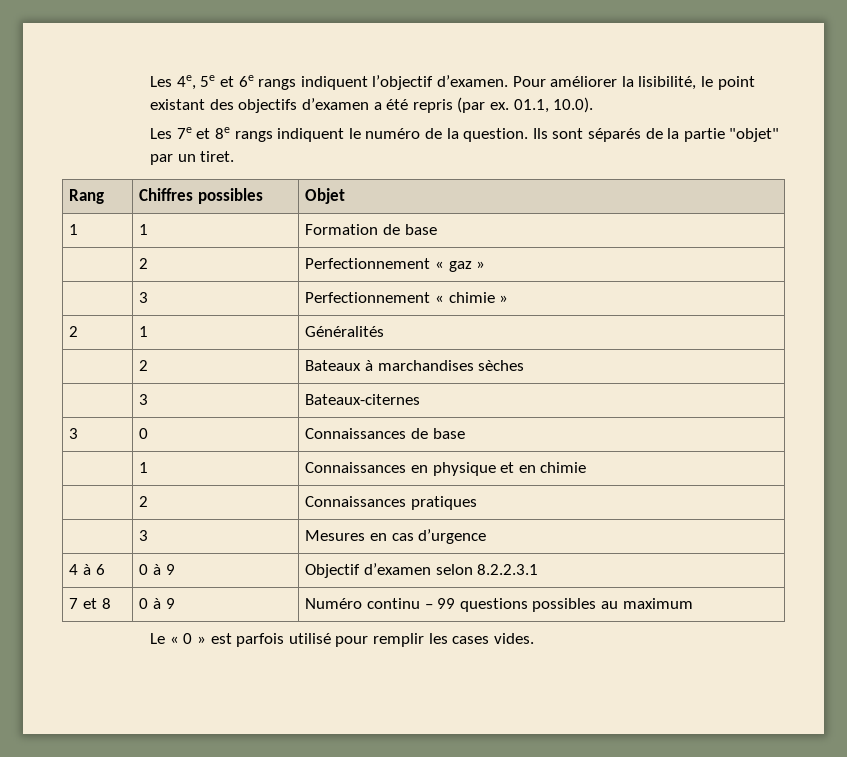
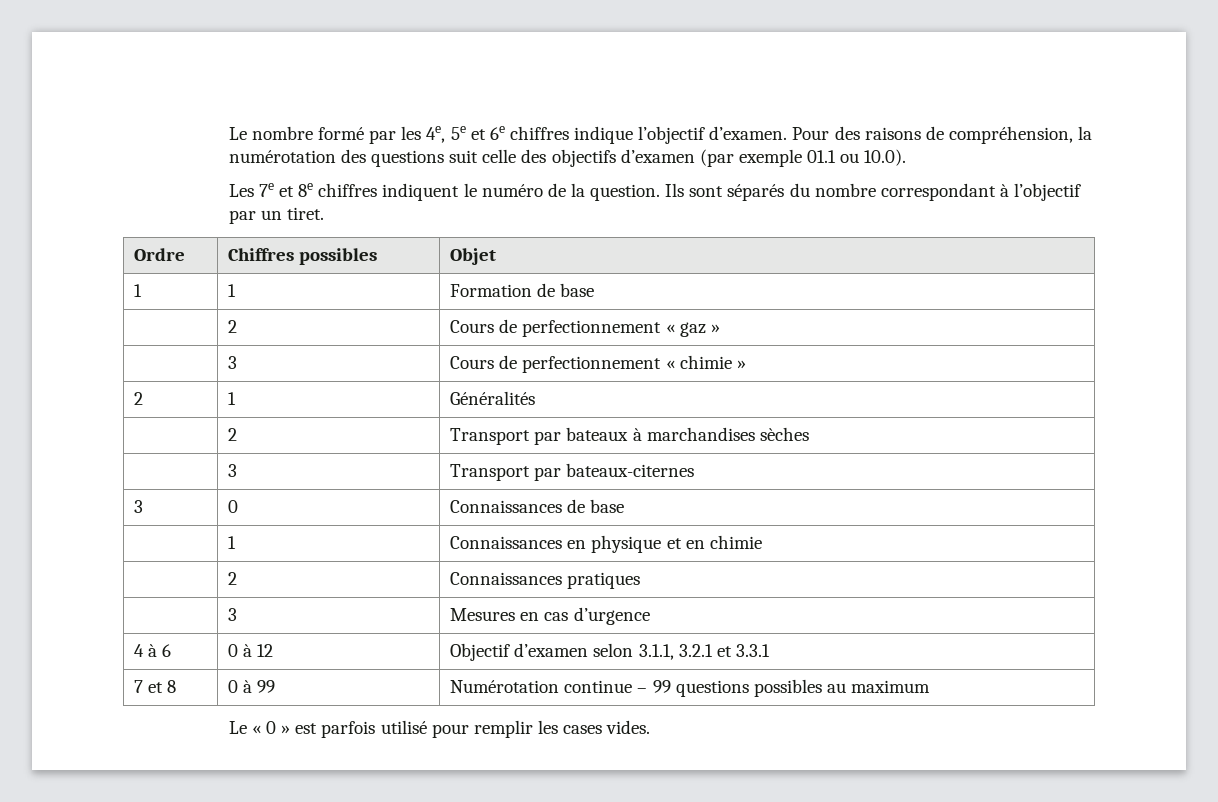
[150,76,173,87] Les -> [228,126,422,144] Le nombre formé par les
[258,76,368,90] rangs indiquent -> [509,126,634,144] chiffres indique
[550,76,755,90] [150,97,549,113] améliorer la lisibilité, le point existant des objectifs d’examen a été repris (par ex. 01.1, -> [834,126,1093,144] [228,149,860,167] des raisons de compréhension, la numérotation des questions suit celle des objectifs d’examen (par exemple 01.1 ou
[234,131,273,142] rangs -> [318,183,378,197] chiffres
[645,128,780,142] de la partie "objet" -> [789,183,1082,201] du nombre correspondant à l’objectif
[69,189,105,204] Rang -> [134,248,186,261] Ordre
[305,258,431,269] Perfectionnement -> [450,319,662,337] Cours de perfectionnement
[305,292,431,303] Perfectionnement -> [450,355,662,373] Cours de perfectionnement
[305,360,362,371] Bateaux -> [450,427,629,445] Transport par bateaux
[305,394,421,405] Bateaux-citernes -> [450,463,695,481] Transport par bateaux-citernes
[165,564,175,575] 9 -> [257,644,274,657] 12
[477,564,539,575] 8.2.2.3.1 -> [638,644,770,660] 3.1.1, 3.2.1 et 3.3.1
[165,598,175,609] [305,598,420,609] 9 | Numéro continu -> [257,680,276,693] [450,680,633,693] 99 | Numérotation continue

